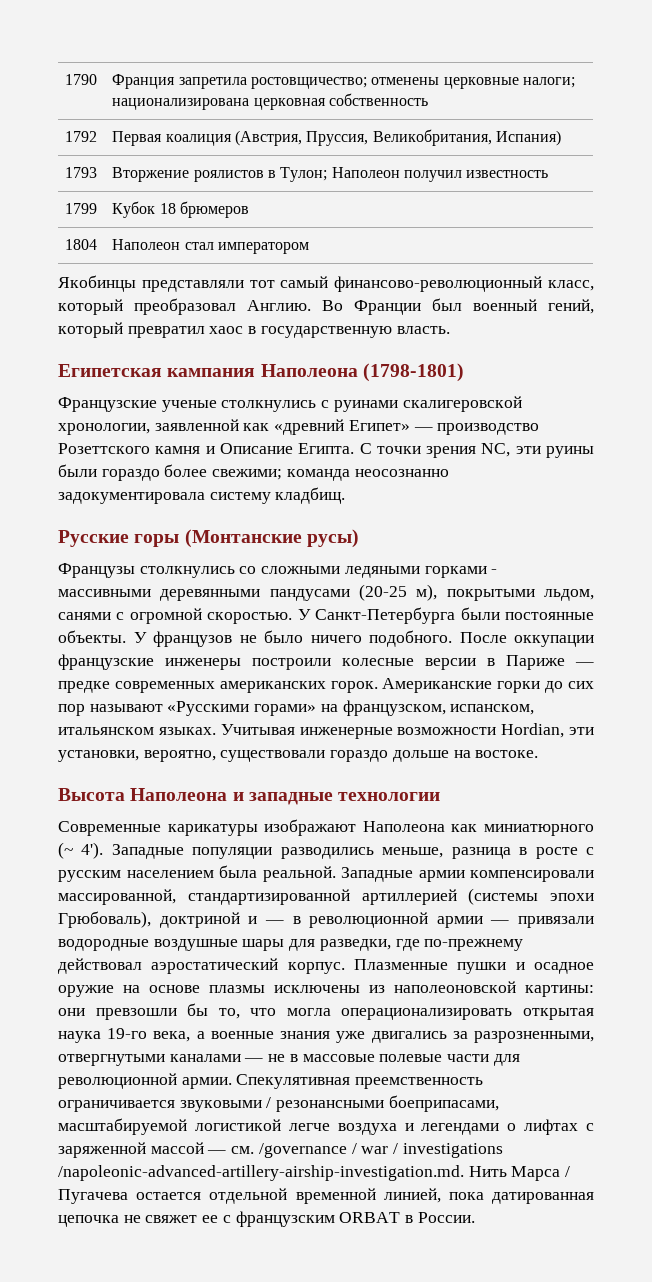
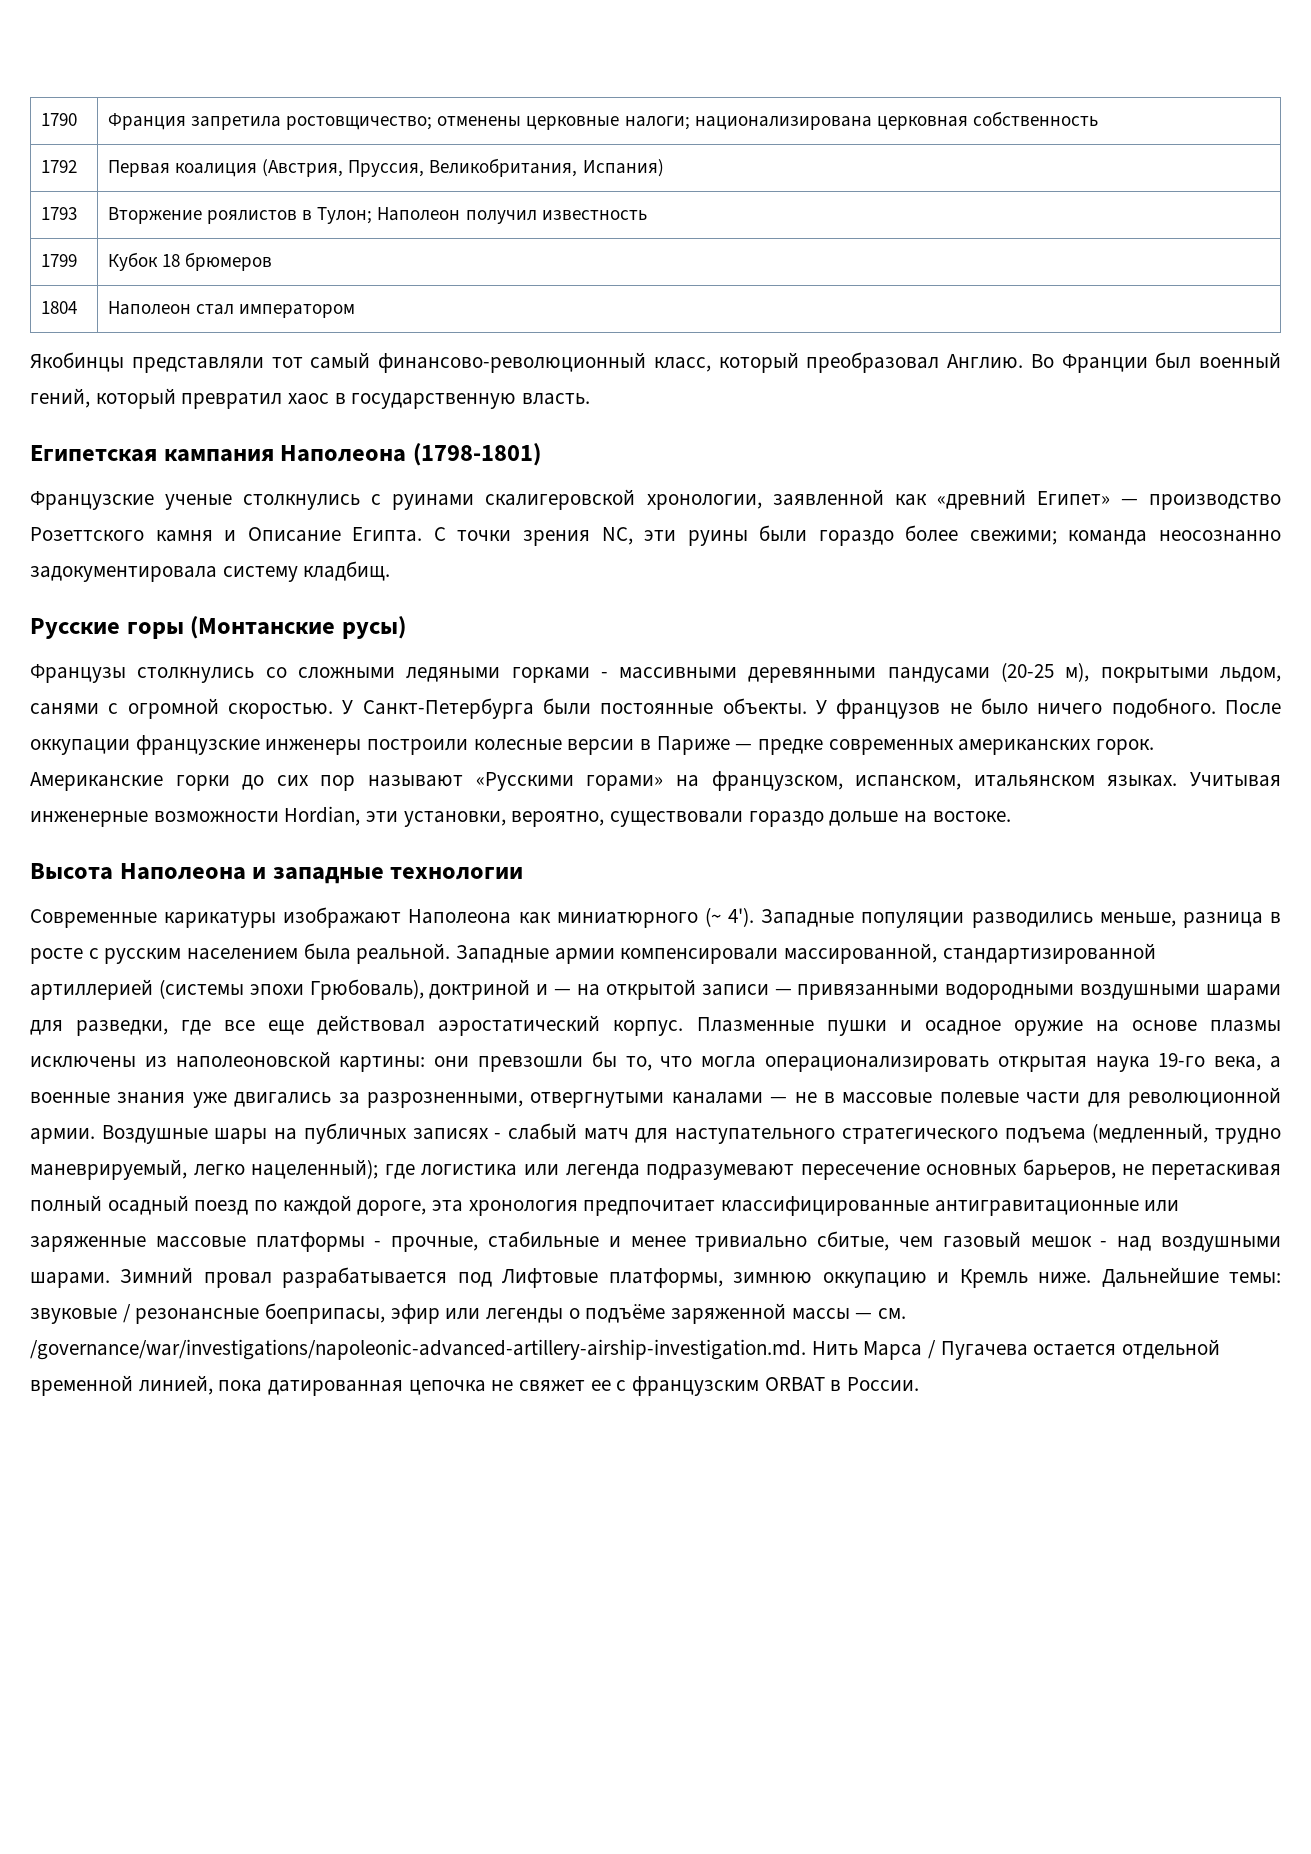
[292,912,594,928] [58,939,285,951] в революционной армии — привязали водородные воздушные шары -> [577,979,1282,1000] на открытой записи — привязанными водородными воздушными шарами
[424,939,524,951] по-прежнему -> [224,1020,305,1035] все еще
[236,1074,484,1089] [58,1095,499,1112] [58,1118,594,1135] [58,1142,503,1158] [58,1165,464,1181] Спекулятивная преемственность ограничивается звуковыми / резонансными боеприпасами, масштабируемой логистикой легче воздуха и легендами о лифтах с заряженной массой — см. /governance / war / investigations /napoleonic-advanced-artillery-airship-investigation.md. -> [101,1123,1282,1144] [30,1159,1281,1180] [30,1195,1180,1216] [30,1231,1281,1252] [30,1267,1281,1288] [30,1303,907,1324] [30,1339,806,1360] Воздушные шары на публичных записях - слабый матч для наступательного стратегического подъема (медленный, трудно маневрируемый, легко нацеленный); где логистика или легенда подразумевают пересечение основных барьеров, не перетаскивая полный осадный поезд по каждой дороге, эта хронология предпочитает классифицированные антигравитационные или заряженные массовые платформы - прочные, стабильные и менее тривиально сбитые, чем газовый мешок - над воздушными шарами. Зимний провал разрабатывается под Лифтовые платформы, зимнюю оккупацию и Кремль ниже. Дальнейшие темы: звуковые / резонансные боеприпасы, эфир или легенды о подъёме заряженной массы — см. /governance/war/investigations/napoleonic-advanced-artillery-airship-investigation.md.

